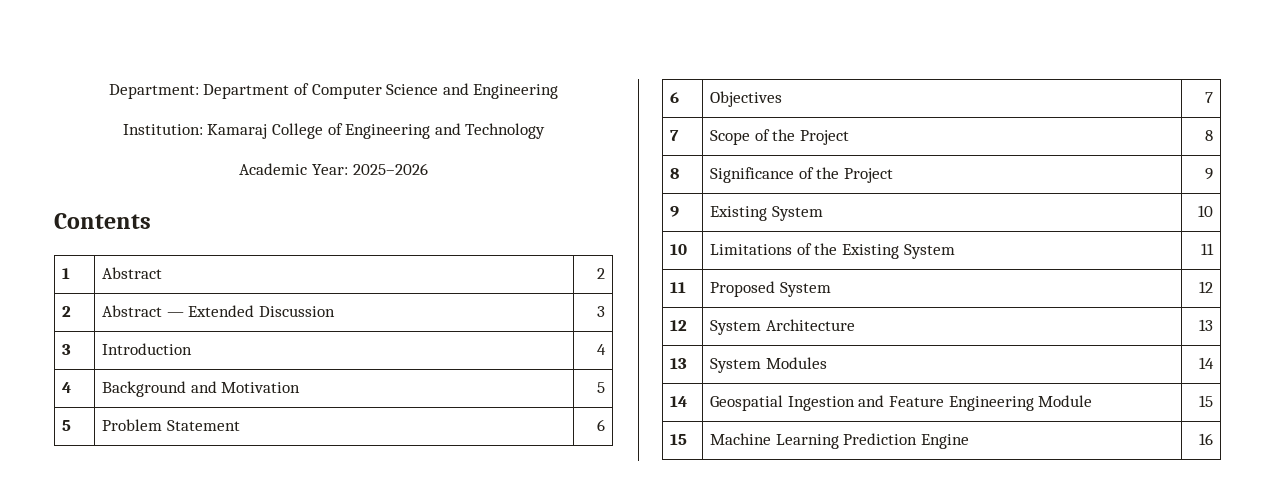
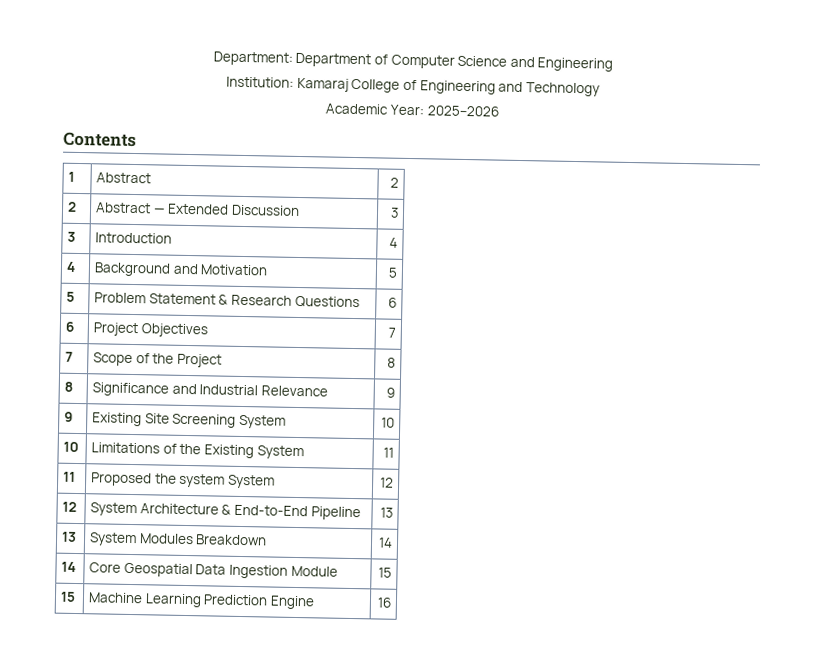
(240, 425) none -> [218,294,360,309] & Research Questions
(680, 97) none -> [93,322,139,337] Project
[798,167,893,183] of the Project -> [171,383,329,397] and Industrial Relevance
(768, 213) none -> [144,413,237,428] Site Screening
(776, 289) none -> [154,473,226,488] the system
(855, 325) none -> [221,504,361,521] & End-to-End Pipeline
(827, 363) none -> [195,534,268,546] Breakdown
[710,395,1034,411] Geospatial Ingestion and Feature Engineering -> [89,562,289,579] Core Geospatial Data Ingestion

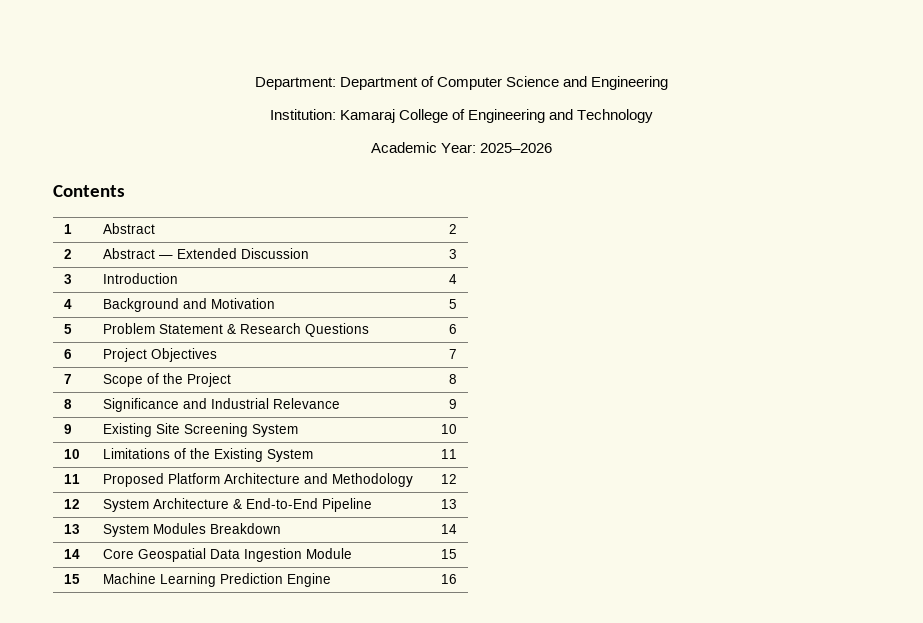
[154,473,276,489] the system System -> [168,473,414,487] Platform Architecture and Methodology

